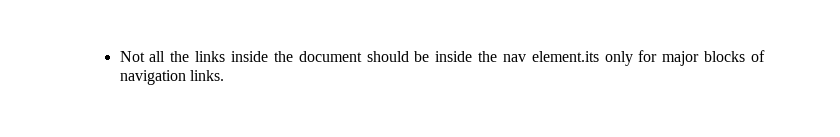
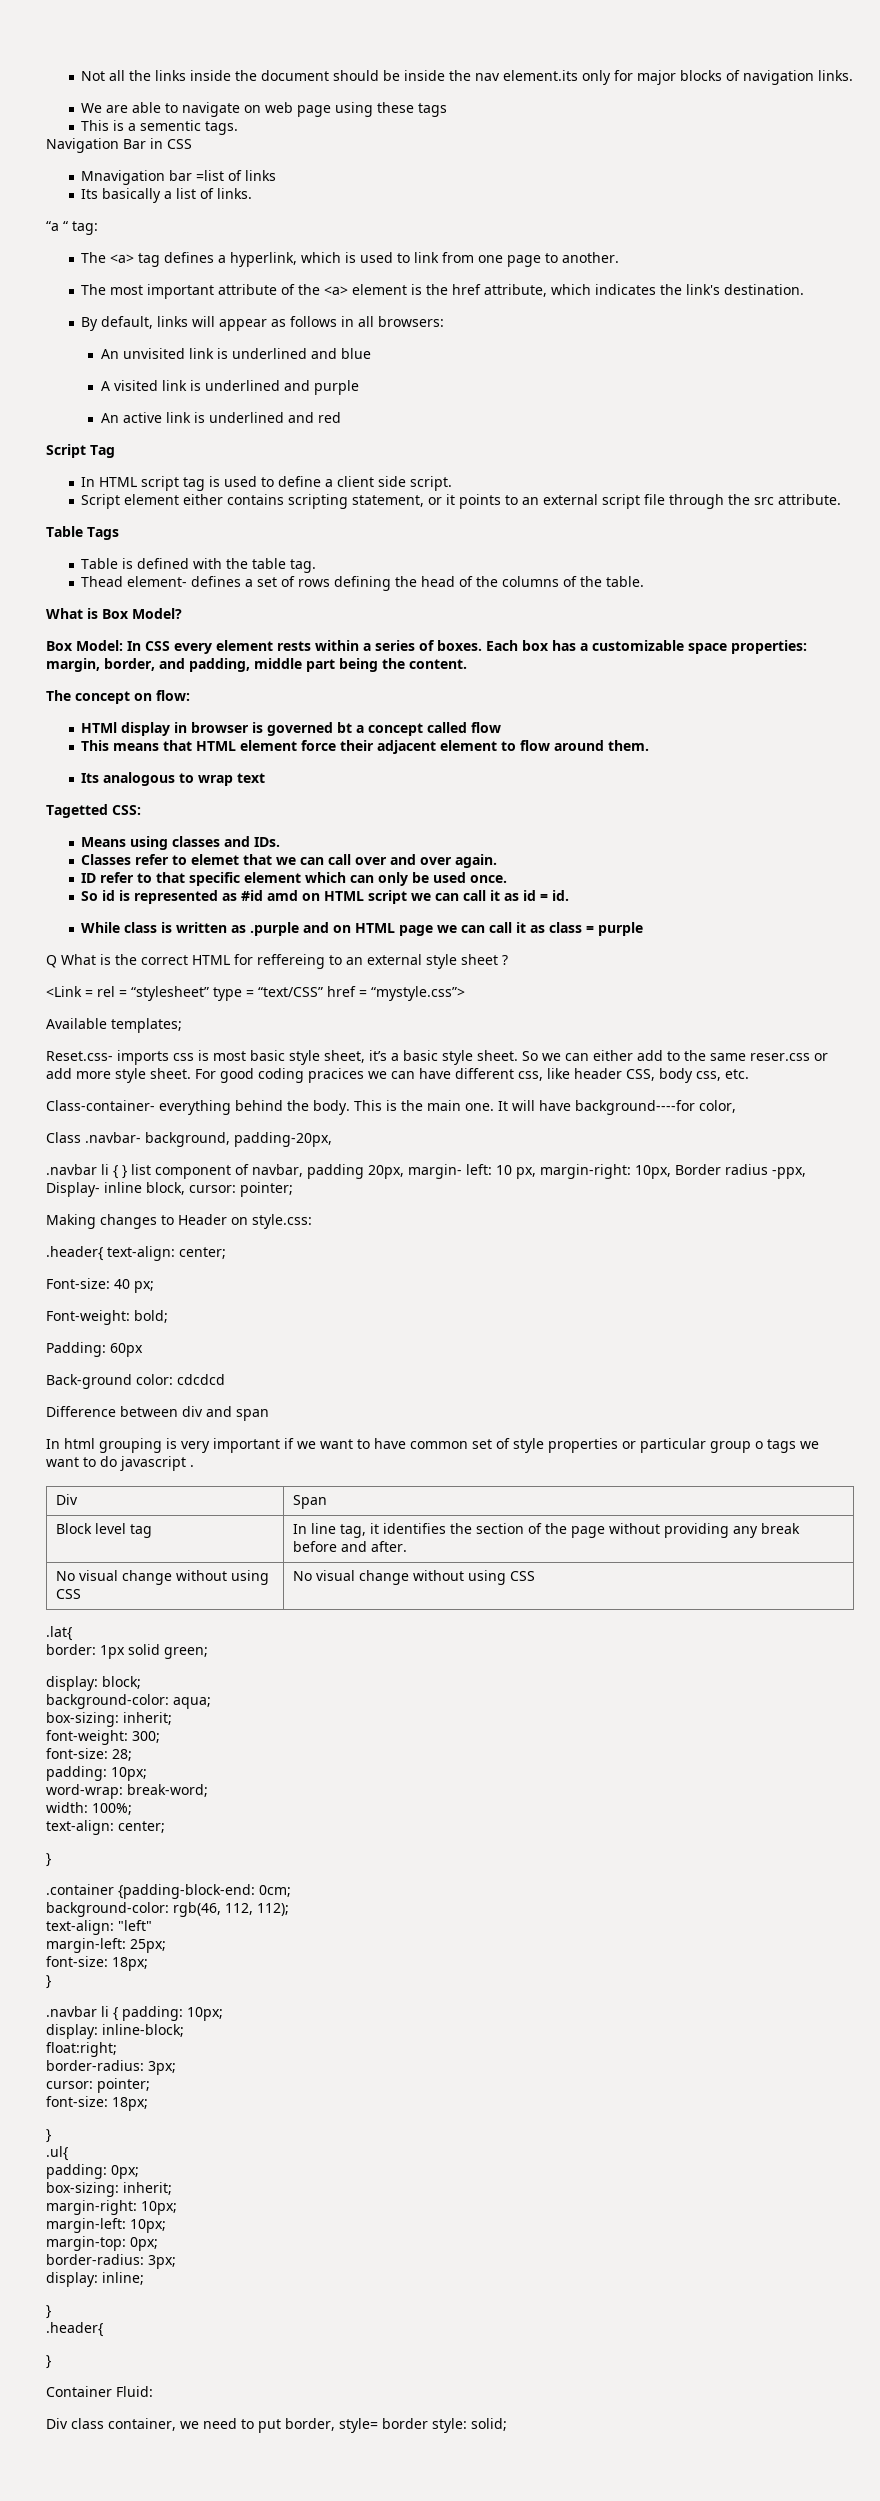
(224, 75) none -> [81,102,448,117] [81,120,239,135] [46,138,192,153] [81,170,277,185] [81,188,253,203] [46,221,98,235] [81,252,620,267] [81,284,805,299] [81,316,445,331] [100,348,371,359] [100,380,359,395] [100,412,341,423] [46,444,115,458] [81,476,453,491] [81,494,842,509] [46,526,119,540] [81,558,317,573] [81,576,645,591] [46,608,182,619] [46,640,807,654] [46,658,467,672] [46,690,190,704] [81,722,502,736] [81,740,650,754] [81,772,266,786] [46,804,141,818] [81,836,281,850] [81,854,498,868] [81,872,508,886] [81,890,570,904] [81,922,644,936] [46,954,508,969] [46,986,465,1001] [46,1018,182,1033] [46,1050,828,1065] [46,1068,749,1083] [46,1100,736,1115] [46,1132,332,1147] [46,1164,806,1179] [46,1182,293,1197] [46,1214,312,1229] [46,1246,226,1261] [46,1278,154,1293] [46,1310,168,1325] [46,1342,143,1357] [46,1374,225,1389] [46,1406,269,1421] [46,1438,819,1453] [46,1456,194,1471] [55,1494,78,1505] [292,1495,327,1509] [55,1523,152,1538] [292,1523,800,1538] [292,1541,407,1552] [55,1570,269,1585] [55,1589,81,1599] [292,1570,535,1585] [46,1626,72,1641] [46,1644,208,1659] [46,1676,141,1691] [46,1694,211,1709] [46,1712,172,1727] [46,1730,160,1745] [46,1748,132,1761] [46,1766,147,1781] [46,1784,208,1799] [46,1802,132,1815] [46,1820,165,1835] [46,1853,51,1867] [46,1884,291,1899] [46,1902,289,1917] [46,1920,152,1935] [46,1938,166,1953] [46,1956,148,1971] [46,1975,51,1989] [46,2006,223,2021] [46,2024,184,2039] [46,2042,117,2057] [46,2060,176,2075] [46,2078,150,2093] [46,2096,148,2111] [46,2129,51,2143] [46,2146,68,2161] [46,2164,139,2179] [46,2182,172,2197] [46,2200,177,2215] [46,2218,166,2233] [46,2236,158,2251] [46,2254,176,2269] [46,2272,144,2287] [46,2305,51,2319] [46,2322,103,2337] [46,2355,51,2369] [46,2386,153,2397] [46,2418,507,2433] // We are able to navigate on web page using these tags // This is a sementic tags. // Navigation Bar in CSS // Mnavigation bar =list of links // Its basically a list of links. // “a “ tag: // The <a> tag defines a hyperlink, which is used to link from one page to another. // The most important attribute of the <a> element is the href attribute, which indicates the link's destination. // By default, links will appear as follows in all browsers: // An unvisited link is underlined and blue // A visited link is underlined and purple // An active link is underlined and red // Script Tag // In HTML script tag is used to define a client side script. // Script element either contains scripting statement, or it points to an external script file through the src attribute. // Table Tags // Table is defined with the table tag. // Thead element- defines a set of rows defining the head of the columns of the table. // What is Box Model? // Box Model: In CSS every element rests within a series of boxes. Each box has a customizable space properties: margin, border, and padding, middle part being the content. // The concept on flow: // HTMl display in browser is governed bt a concept called flow // This means that HTML element force their adjacent element to flow around them. // Its analogous to wrap text // Tagetted CSS: // Means using classes and IDs. // Classes refer to elemet that we can call over and over again. // ID refer to that specific element which can only be used once. // So id is represented as #id amd on HTML script we can call it as id = id. // While class is written as .purple and on HTML page we can call it as class = purple // Q What is the correct HTML for reffereing to an external style sheet ? // <Link = rel = “stylesheet” type = “text/CSS” href = “mystyle.css”> // Available templates; // Reset.css- imports css is most basic style sheet, it’s a basic style sheet. So we can either add to the same reser.css or add more style sheet. For good coding pracices we can have different css, like header CSS, body css, etc. // Class-container- everything behind the body. This is the main one. It will have background----for color, // Class .navbar- background, padding-20px, // .navbar li { } list component of navbar, padding 20px, margin- left: 10 px, margin-right: 10px, Border radius -ppx, Display- inline block, cursor: pointer; // Making changes to Header on style.css: // .header{ text-align: center; // Font-size: 40 px; // Font-weight: bold; // Padding: 60px // Back-ground color: cdcdcd // Difference between div and span // In html grouping is very important if we want to have common set of style properties or particular group o tags we want to do javascript . // Div | Span // Block level tag | In line tag, it identifies the section of the page without providing any break before and after. // No visual change without using CSS | No visual change without using CSS // .lat{ // border: 1px solid green; // display: block; // background-color: aqua; // box-sizing: inherit; // font-weight: 300; // font-size: 28; // padding: 10px; // word-wrap: break-word; // width: 100%; // text-align: center; // } // .container {padding-block-end: 0cm; // background-color: rgb(46, 112, 112); // text-align: "left" // margin-left: 25px; // font-size: 18px; // } // .navbar li { padding: 10px; // display: inline-block; // float:right; // border-radius: 3px; // cursor: pointer; // font-size: 18px; // } // .ul{ // padding: 0px; // box-sizing: inherit; // margin-right: 10px; // margin-left: 10px; // margin-top: 0px; // border-radius: 3px; // display: inline; // } // .header{ // } // Container Fluid: // Div class container, we need to put border, style= border style: solid;

